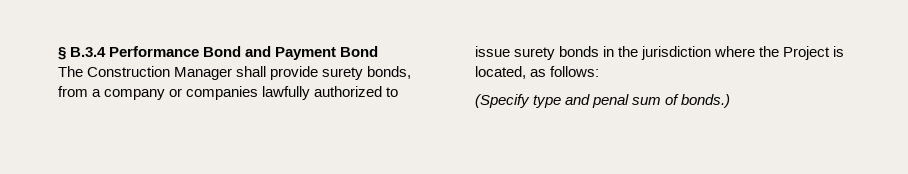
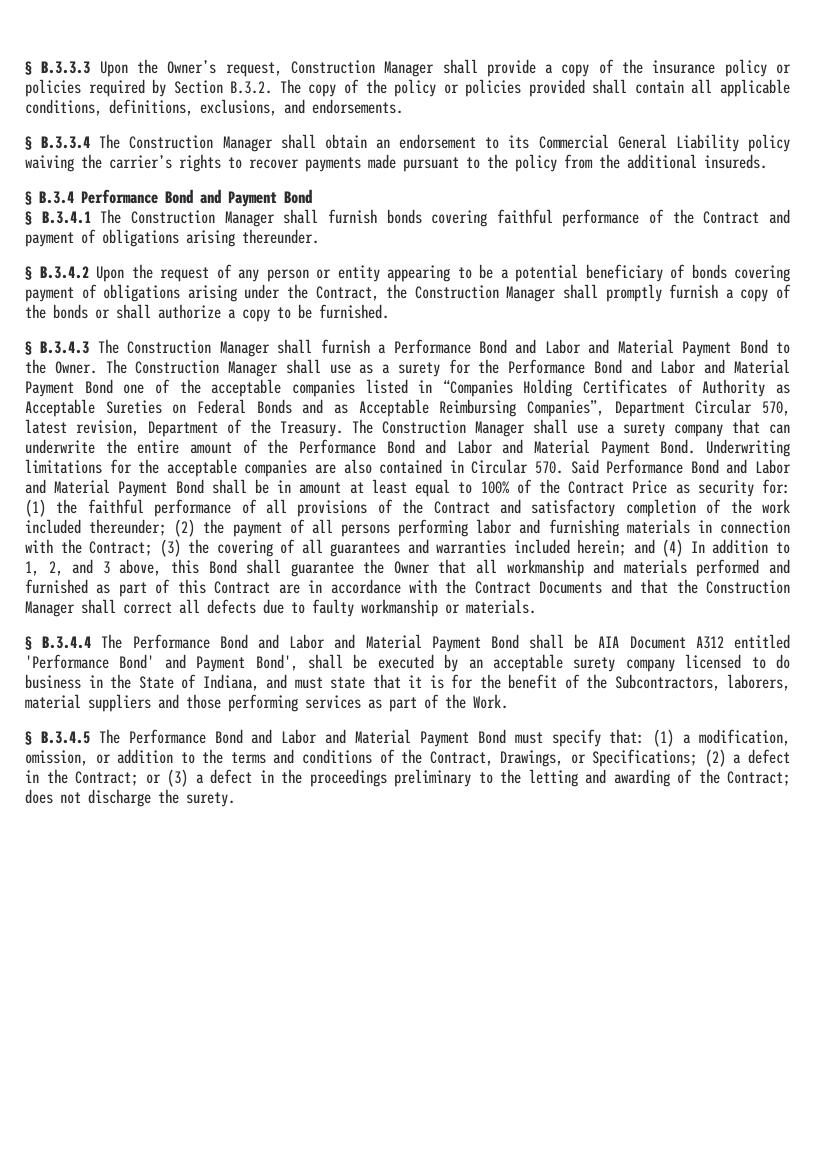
[58,47,66,60] § -> [25,59,791,77] [25,79,790,97] [25,99,403,116] [25,134,790,152] [25,154,767,172] [25,191,32,205] § B.3.3.3 Upon the Owner’s request, Construction Manager shall provide a copy of the insurance policy or policies required by Section B.3.2. The copy of the policy or policies provided shall contain all applicable conditions, definitions, exclusions, and endorsements. // § B.3.3.4 The Construction Manager shall obtain an endorsement to its Commercial General Liability policy waiving the carrier’s rights to recover payments made pursuant to the policy from the additional insureds. // §
[58,66,412,80] [58,86,399,100] [475,46,845,60] [475,66,600,79] [475,94,731,108] The Construction Manager shall provide surety bonds, from a company or companies lawfully authorized to issue surety bonds in the jurisdiction where the Project is located, as follows: // (Specify type and penal sum of bonds.) -> [25,209,790,227] [25,229,319,247] [25,264,790,282] [25,284,792,302] [25,304,389,322] [25,339,790,357] [25,359,790,377] [25,379,790,397] [25,399,790,417] [25,419,790,437] [25,439,790,457] [25,459,792,477] [25,479,791,497] [25,499,790,517] [25,519,790,537] [25,539,790,557] [25,559,790,577] [25,579,790,597] [25,599,536,617] [25,634,790,652] [25,654,790,672] [25,674,790,691] [25,694,508,712] [25,729,790,747] [25,749,790,767] [25,769,790,787] [25,789,235,807] § B.3.4.1 The Construction Manager shall furnish bonds covering faithful performance of the Contract and payment of obligations arising thereunder. // § B.3.4.2 Upon the request of any person or entity appearing to be a potential beneficiary of bonds covering payment of obligations arising under the Contract, the Construction Manager shall promptly furnish a copy of the bonds or shall authorize a copy to be furnished. // § B.3.4.3 The Construction Manager shall furnish a Performance Bond and Labor and Material Payment Bond to the Owner. The Construction Manager shall use as a surety for the Performance Bond and Labor and Material Payment Bond one of the acceptable companies listed in “Companies Holding Certificates of Authority as Acceptable Sureties on Federal Bonds and as Acceptable Reimbursing Companies”, Department Circular 570, latest revision, Department of the Treasury. The Construction Manager shall use a surety company that can underwrite the entire amount of the Performance Bond and Labor and Material Payment Bond. Underwriting limitations for the acceptable companies are also contained in Circular 570. Said Performance Bond and Labor and Material Payment Bond shall be in amount at least equal to 100% of the Contract Price as security for: (1) the faithful performance of all provisions of the Contract and satisfactory completion of the work included thereunder; (2) the payment of all persons performing labor and furnishing materials in connection with the Contract; (3) the covering of all guarantees and warranties included herein; and (4) In addition to 1, 2, and 3 above, this Bond shall guarantee the Owner that all workmanship and materials performed and furnished as part of this Contract are in accordance with the Contract Documents and that the Construction Manager shall correct all defects due to faulty workmanship or materials. // § B.3.4.4 The Performance Bond and Labor and Material Payment Bond shall be AIA Document A312 entitled 'Performance Bond' and Payment Bond', shall be executed by an acceptable surety company licensed to do business in the State of Indiana, and must state that it is for the benefit of the Subcontractors, laborers, material suppliers and those performing services as part of the Work. // § B.3.4.5 The Performance Bond and Labor and Material Payment Bond must specify that: (1) a modification, omission, or addition to the terms and conditions of the Contract, Drawings, or Specifications; (2) a defect in the Contract; or (3) a defect in the proceedings preliminary to the letting and awarding of the Contract; does not discharge the surety.

